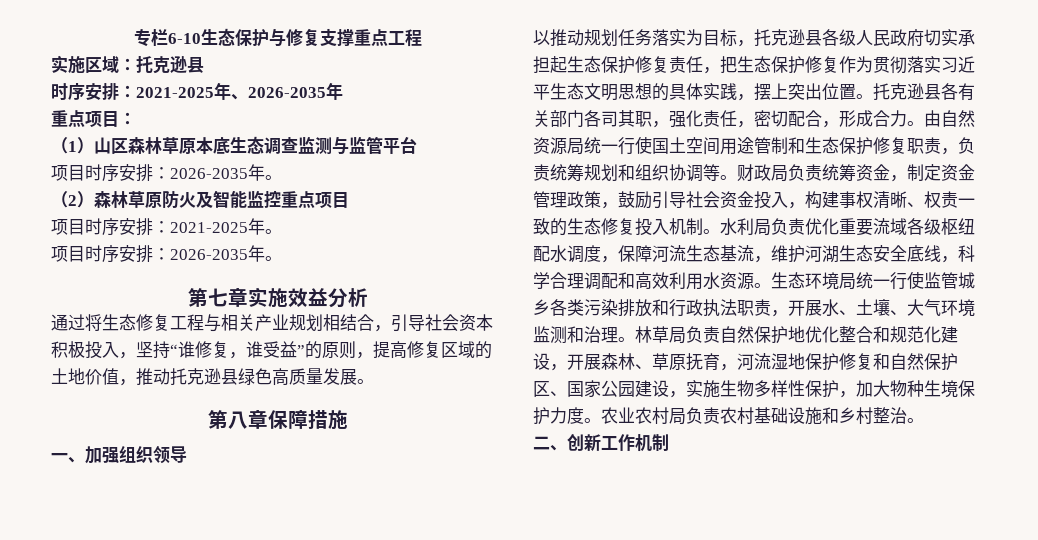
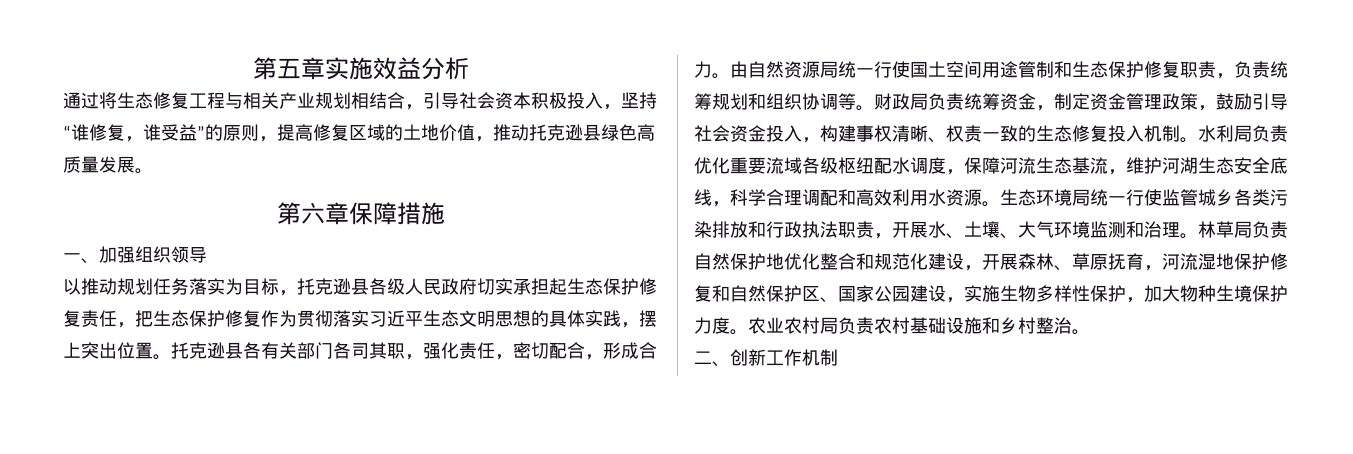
[134,28,422,47] [51,55,204,74] [51,82,343,101] [51,110,136,127] [51,136,417,154] [51,164,282,182] [51,190,349,208] [51,218,282,236] [51,245,282,263] [188,288,228,307] 专栏6-10生态保护与修复支撑重点工程 // 实施区域：托克逊县 // 时序安排：2021-2025年、2026-2035年 // 重点项目： // （1）山区森林草原本底生态调查监测与监管平台 // 项目时序安排：2026-2035年。 // （2）森林草原防火及智能监控重点项目 // 项目时序安排：2021-2025年。 // 项目时序安排：2026-2035年。 // 第七 -> [253,57,301,80] 第五
[228,411,248,429] 八 -> [301,202,325,224] 六

